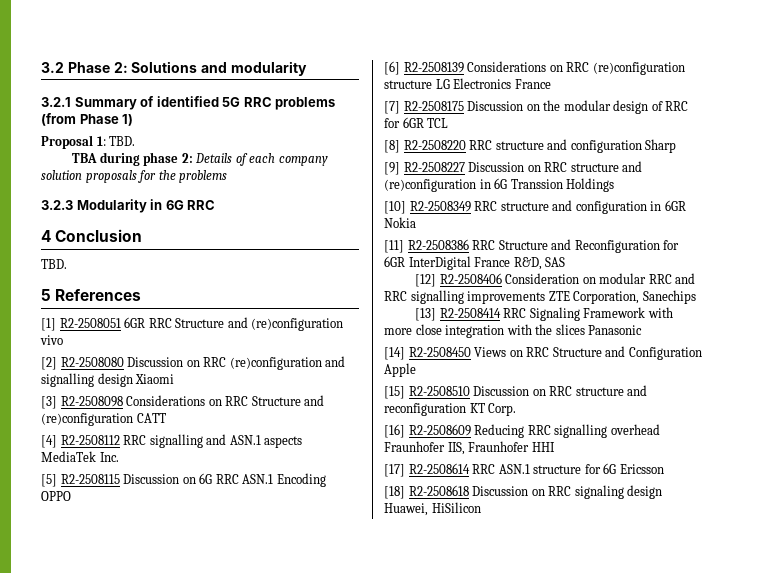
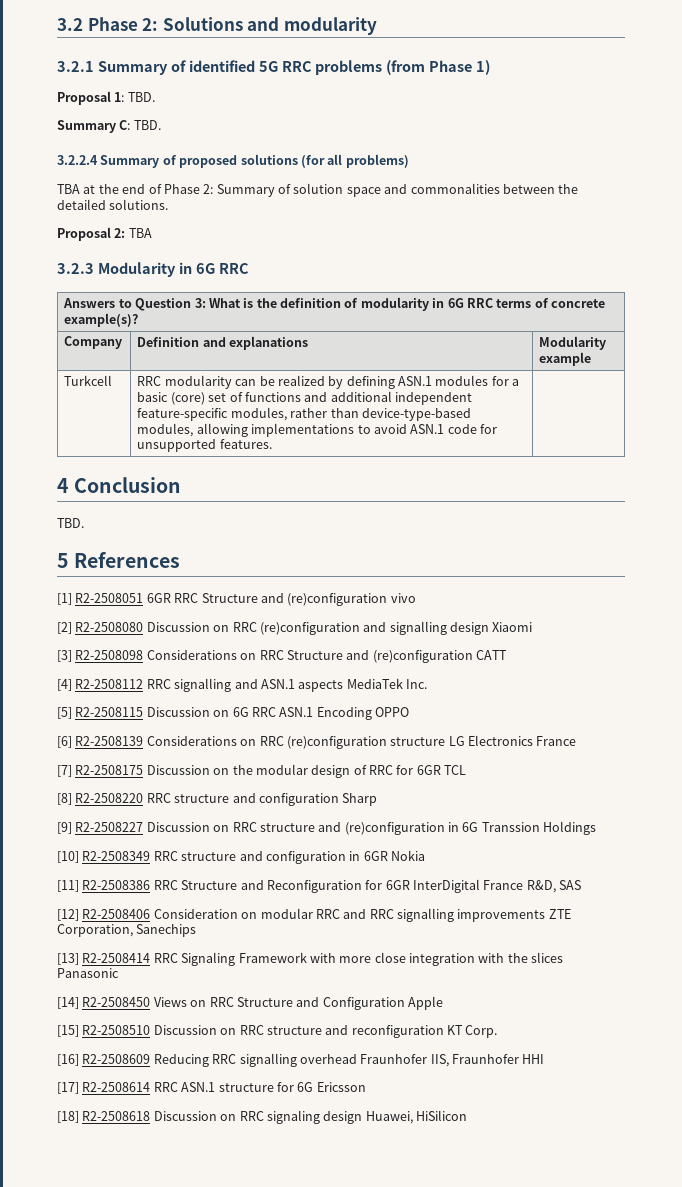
[72,152,328,166] [41,170,228,183] TBA during phase 2: Details of each company solution proposals for the problems -> [57,120,161,133] [57,154,409,168] [57,183,579,197] [57,199,169,210] [57,227,152,241] Summary C: TBD. // 3.2.2.4 Summary of proposed solutions (for all problems) // TBA at the end of Phase 2: Summary of solution space and commonalities between the detailed solutions. // Proposal 2: TBA
(216, 205) none -> [63,297,606,311] [64,313,139,327] [64,336,123,349] [137,336,309,350] [539,336,607,350] [539,352,592,366] [64,375,113,386] [137,375,520,389] [137,391,473,405] [137,407,471,421] [137,423,498,437] [137,439,272,452] // Answers to Question 3: What is the definition of modularity in 6G RRC terms of concrete example(s)? // Company | Definition and explanations | Modularity example // Turkcell | RRC modularity can be realized by defining ASN.1 modules for a basic (core) set of functions and additional independent feature-specific modules, rather than device-type-based modules, allowing implementations to avoid ASN.1 code for unsupported features. |

